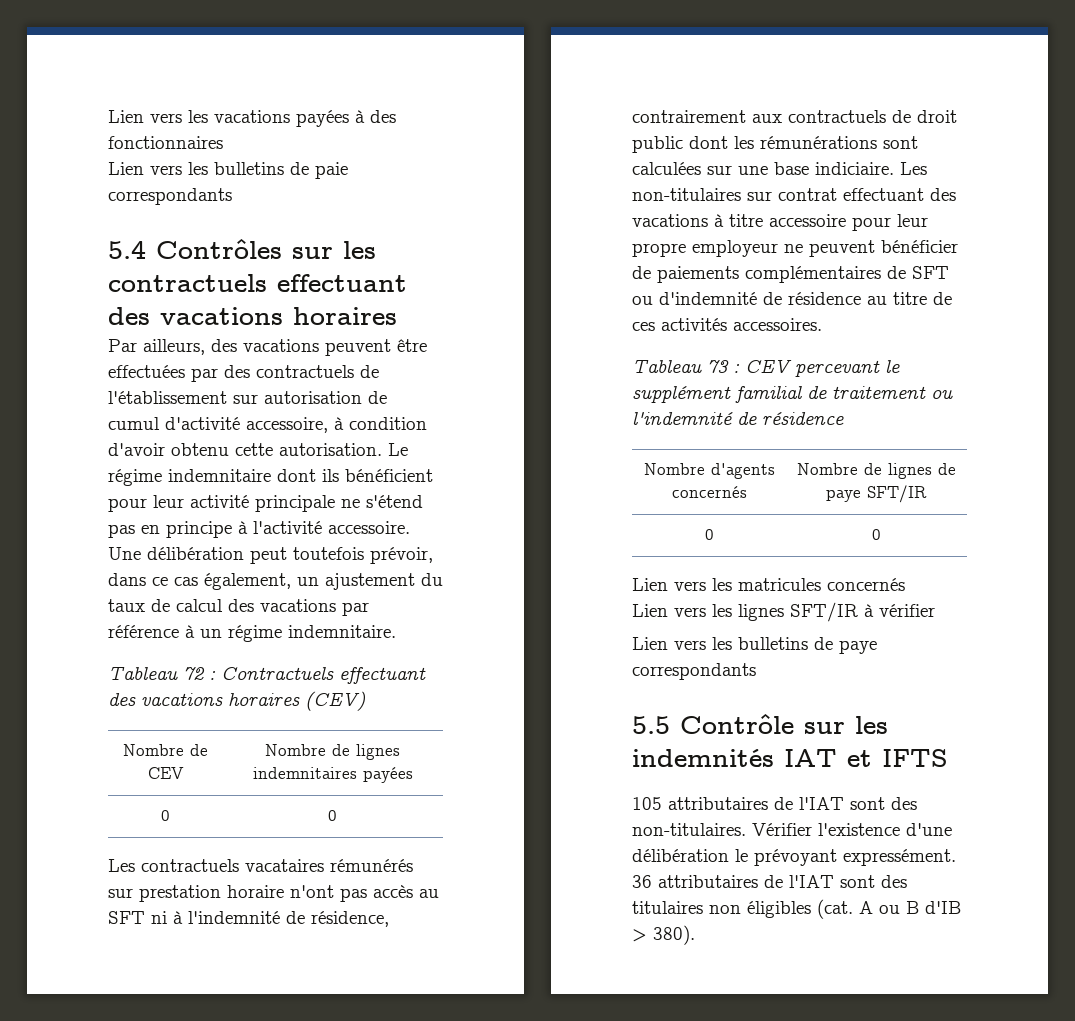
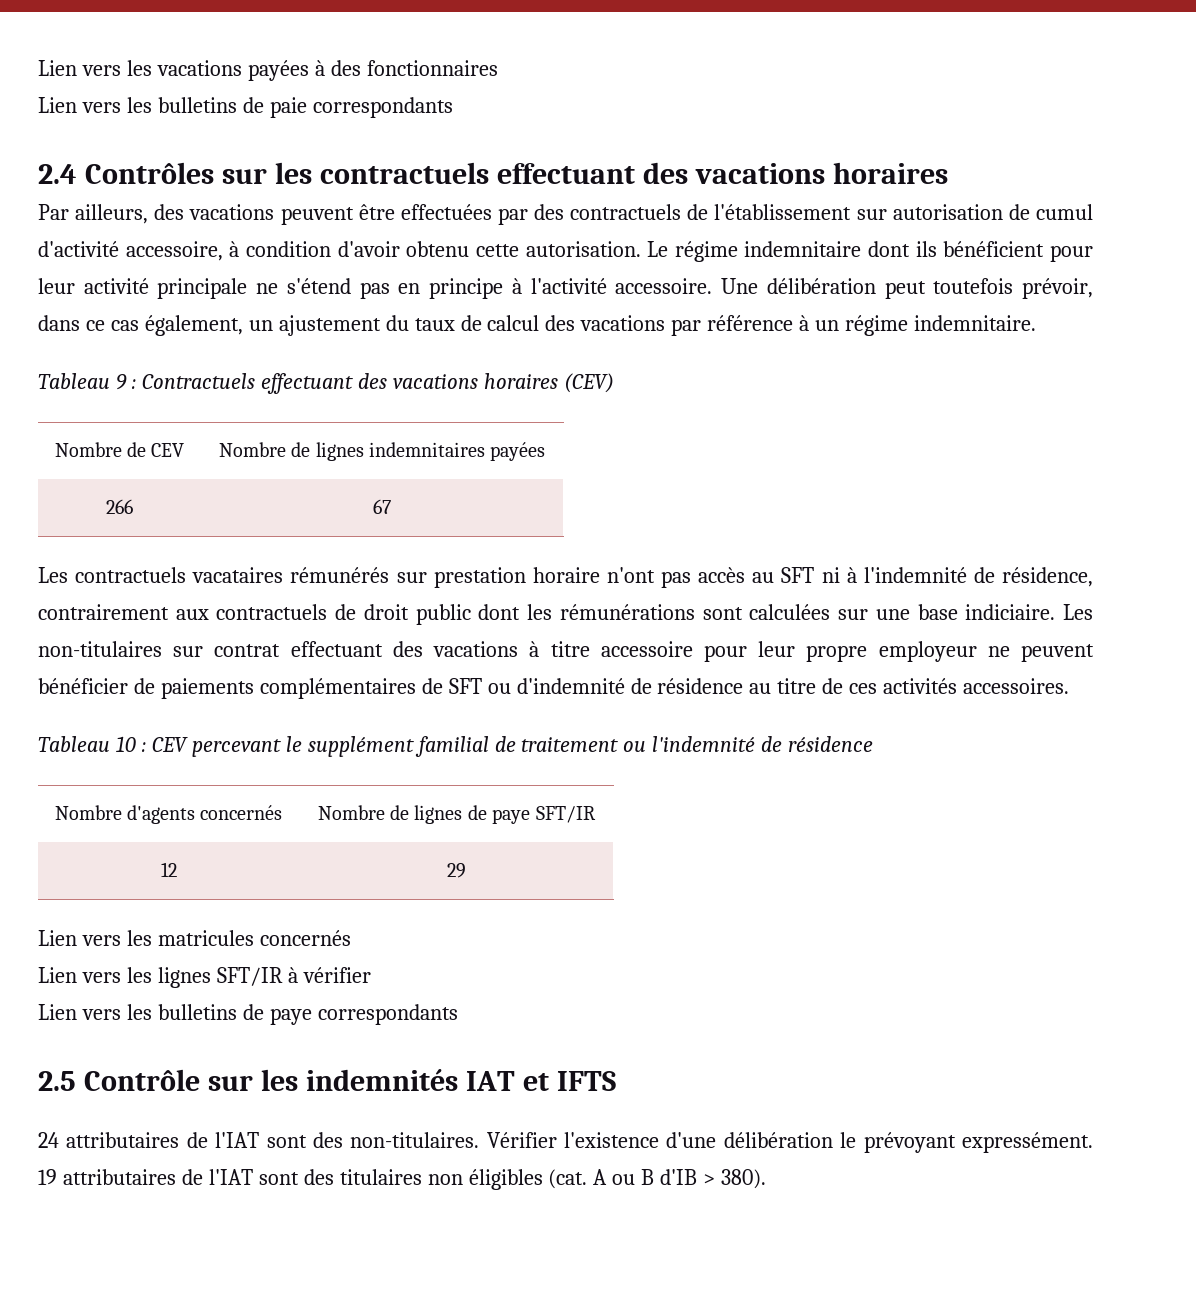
[108,241,146,259] 5.4 -> [38,164,77,184] 2.4
[183,667,205,680] 72 -> [115,374,127,390] 9
[161,810,170,821] [328,810,337,821] 0 | 0 -> [106,499,133,514] [373,499,391,514] 266 | 67
[707,360,729,373] 73 -> [115,736,136,752] 10
[704,529,714,540] [871,529,881,540] 0 | 0 -> [160,862,177,877] [446,863,466,878] 12 | 29
[632,716,670,734] 5.5 -> [38,1071,76,1091] 2.5
[632,797,662,810] 105 -> [38,1132,59,1148] 24
[632,875,652,888] 36 -> [38,1169,57,1185] 19

